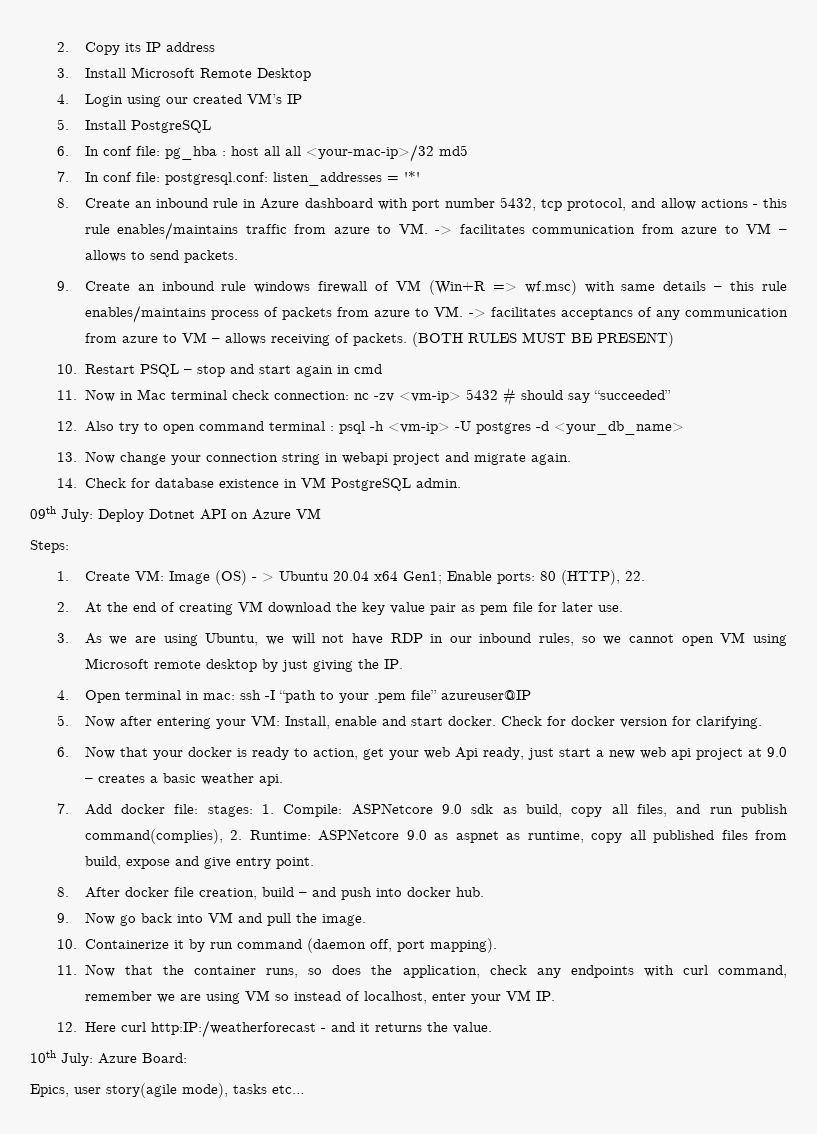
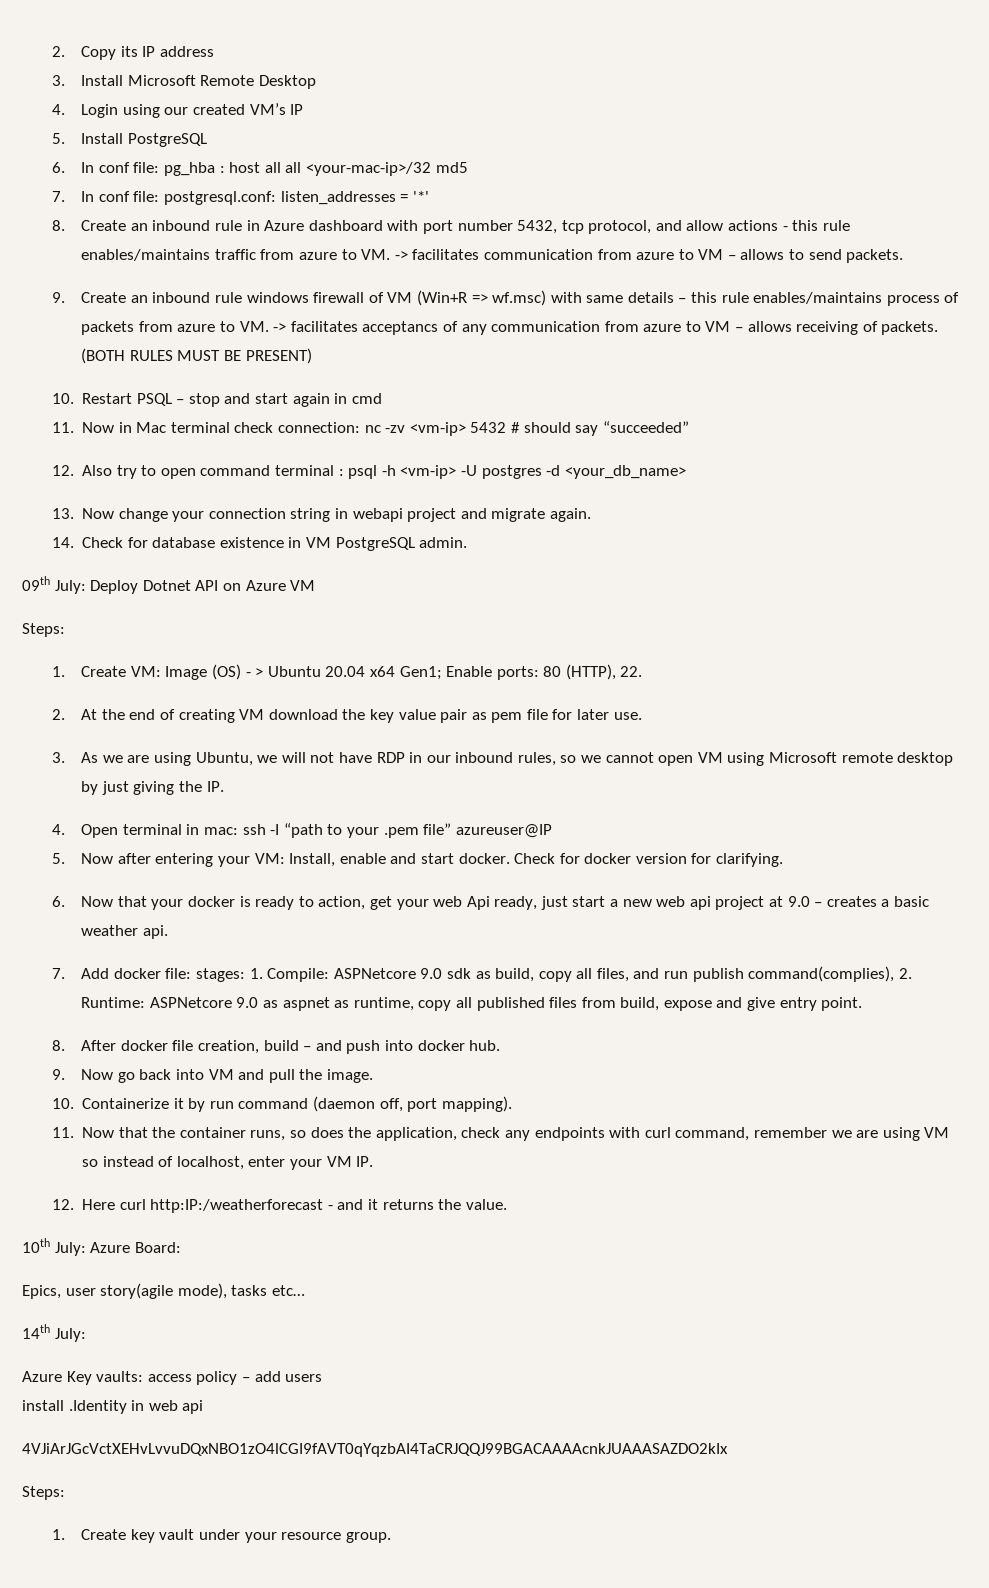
(305, 1089) none -> [22,1324,86,1342] [22,1371,323,1385] [22,1400,204,1414] [22,1443,728,1457] [22,1486,65,1500] [51,1529,391,1543] // 14th July: // Azure Key vaults: access policy – add users // install .Identity in web api // 4VJiArJGcVctXEHvLvvuDQxNBO1zO4lCGI9fAVT0qYqzbAI4TaCRJQQJ99BGACAAAAcnkJUAAASAZDO2kIx // Steps: // 1. Create key vault under your resource group.

